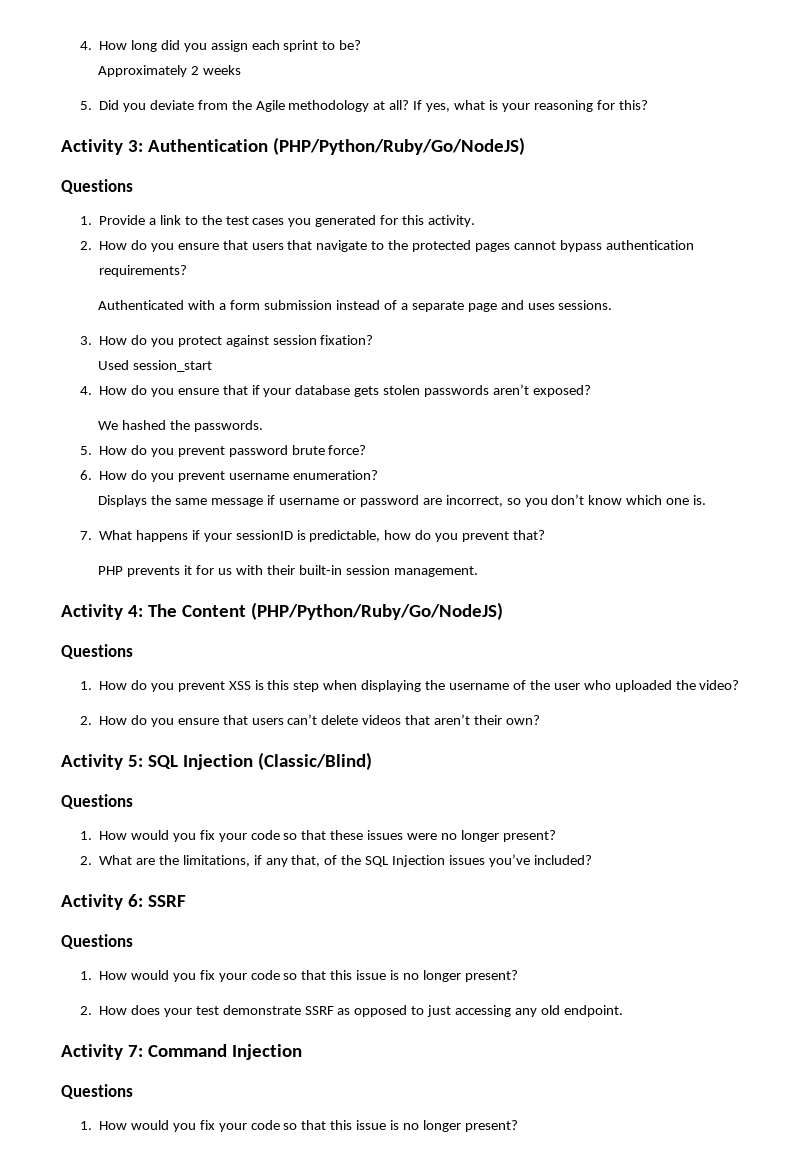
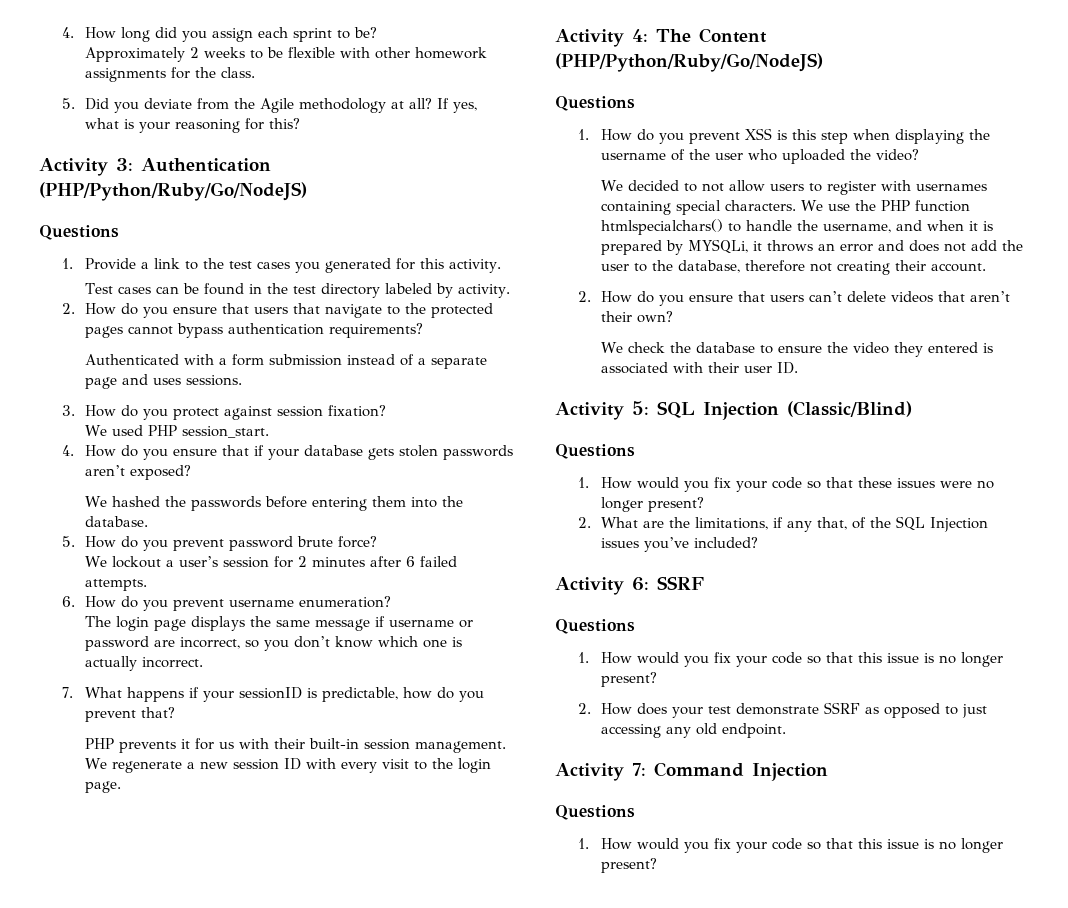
(242, 70) none -> [249,47,487,59] [84,67,255,82] to be flexible with other homework assignments for the class.
(476, 221) none -> [84,283,510,298] // Test cases can be found in the test directory labeled by activity.
[98,360,213,372] Used session_start -> [84,425,269,438] We used PHP session_start.
[194,420,264,432] passwords. -> [190,496,463,511] [84,516,148,527] passwords before entering them into the database.
(367, 450) none -> [84,556,457,568] [84,579,147,591] // We lockout a user’s session for 2 minutes after 6 failed attempts.
[98,495,148,507] Displays -> [84,616,245,631] The login page displays
[693,495,707,505] is. -> [451,637,462,647] [84,656,203,671] is actually incorrect.
(478, 571) none -> [84,758,491,773] [84,781,121,793] We regenerate a new session ID with every visit to the login page.
(740, 685) none -> [600,180,987,195] [600,200,970,215] [600,219,993,235] [600,239,1023,255] [600,260,986,275] // We decided to not allow users to register with usernames containing special characters. We use the PHP function htmlspecialchars() to handle the username, and when it is prepared by MYSQLi, it throws an error and does not add the user to the database, therefore not creating their account.
(540, 720) none -> [600,342,993,357] [600,362,798,374] // We check the database to ensure the video they entered is associated with their user ID.

